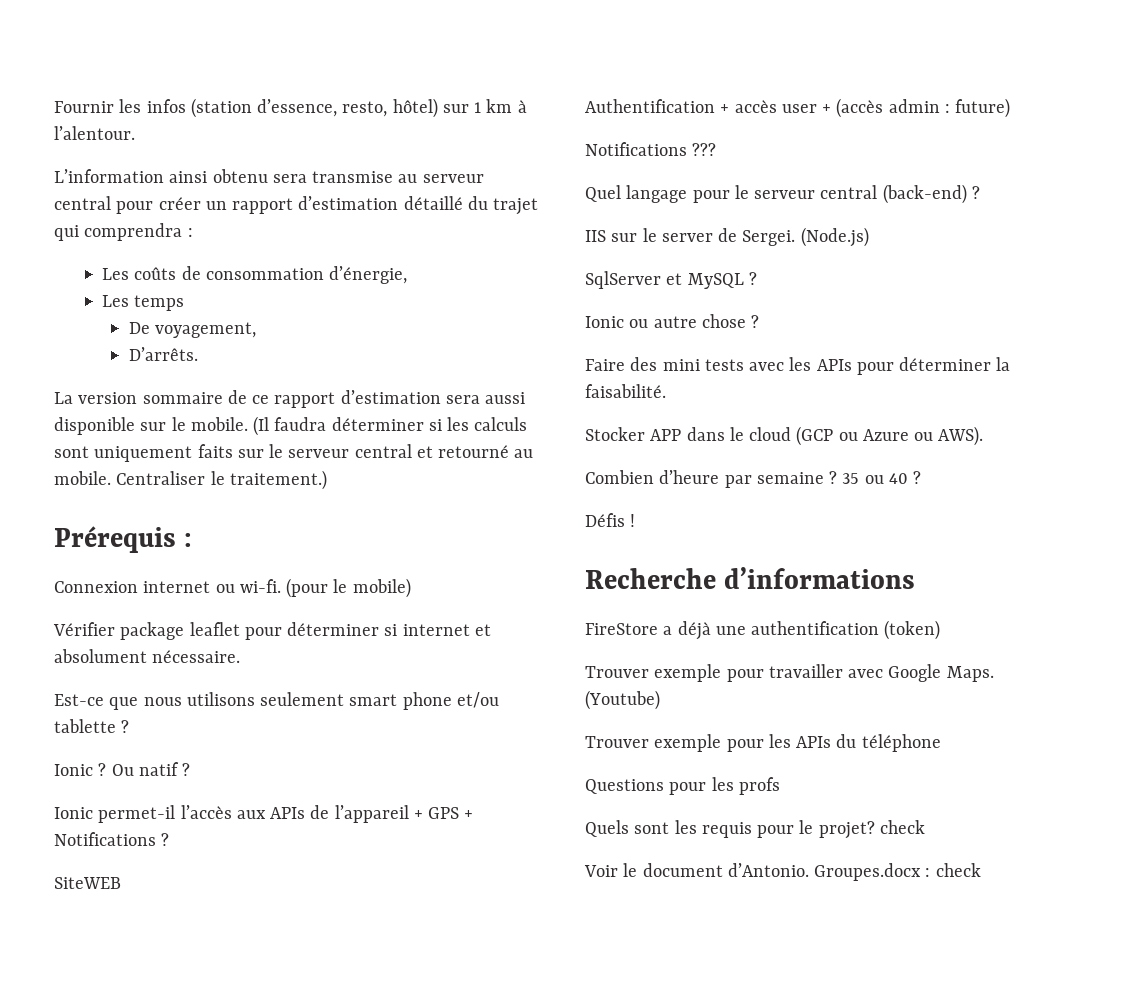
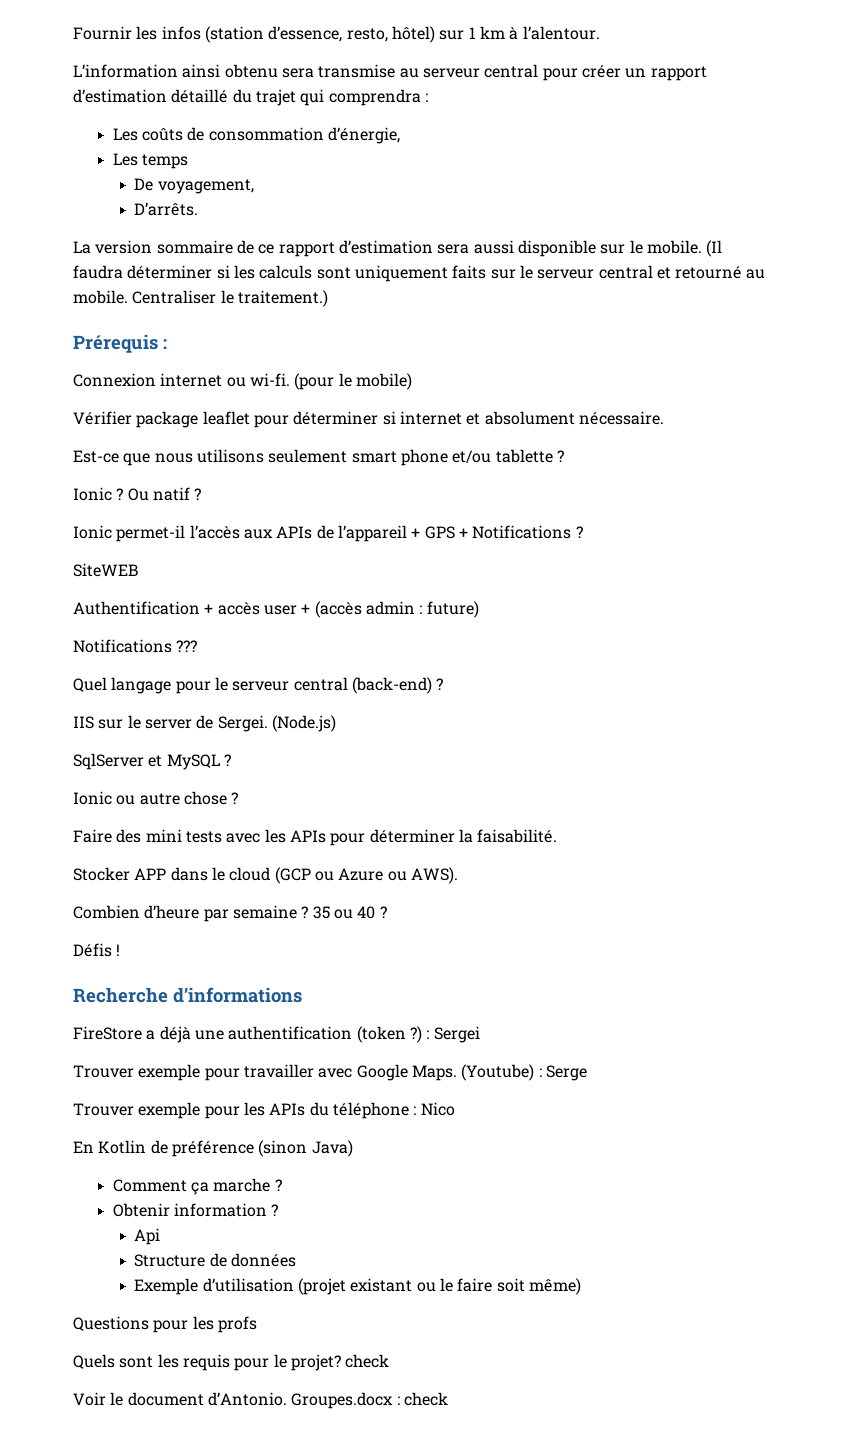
[884,620,941,640] (token) -> [356,1026,480,1043] (token ?) : Sergei
(660, 700) none -> [538,1065,587,1081] : Serge
(941, 743) none -> [413,1102,455,1116] [73,1140,353,1157] [112,1178,282,1195] [112,1203,279,1217] [134,1228,161,1245] [134,1253,297,1267] [134,1278,582,1295] : Nico // En Kotlin de préférence (sinon Java) // Comment ça marche ? // Obtenir information ? // Api // Structure de données // Exemple d’utilisation (projet existant ou le faire soit même)

